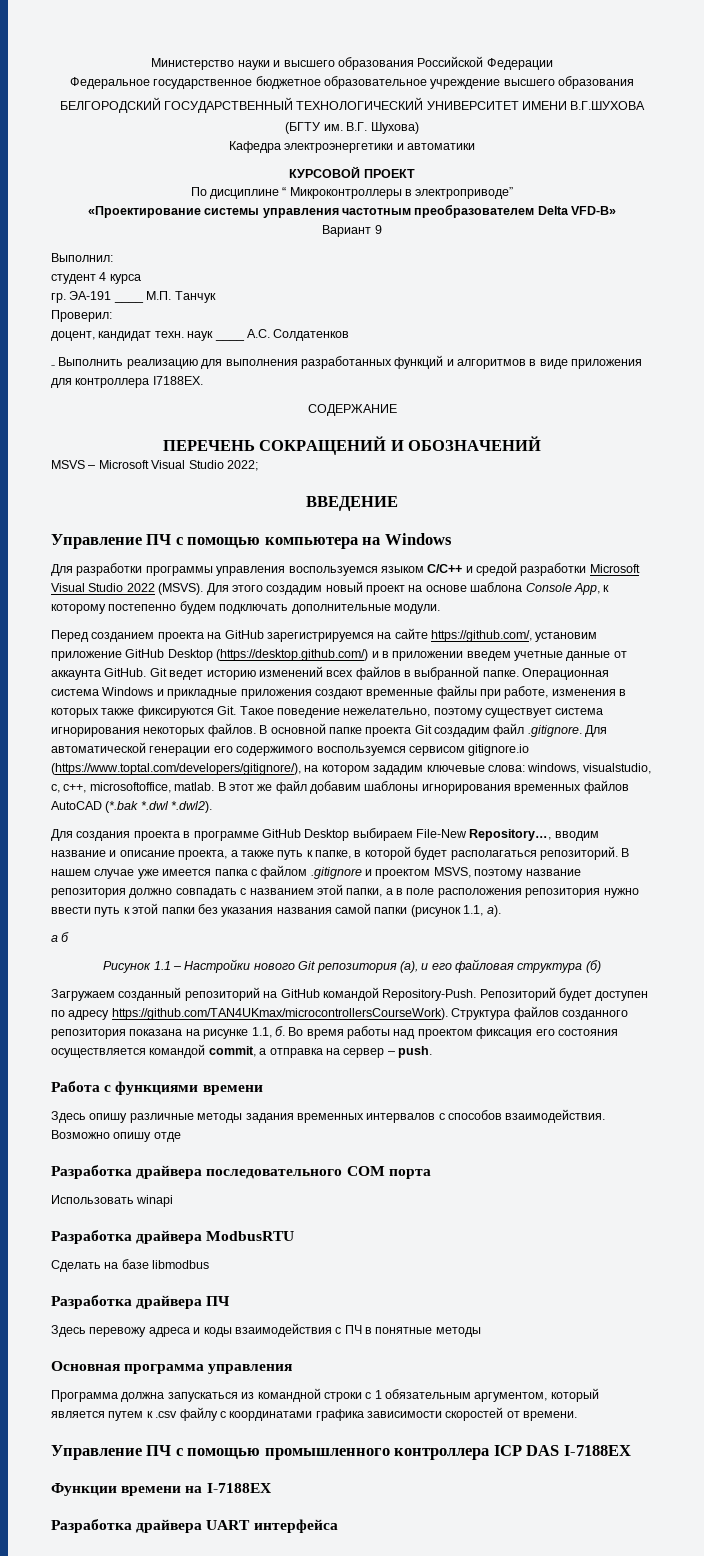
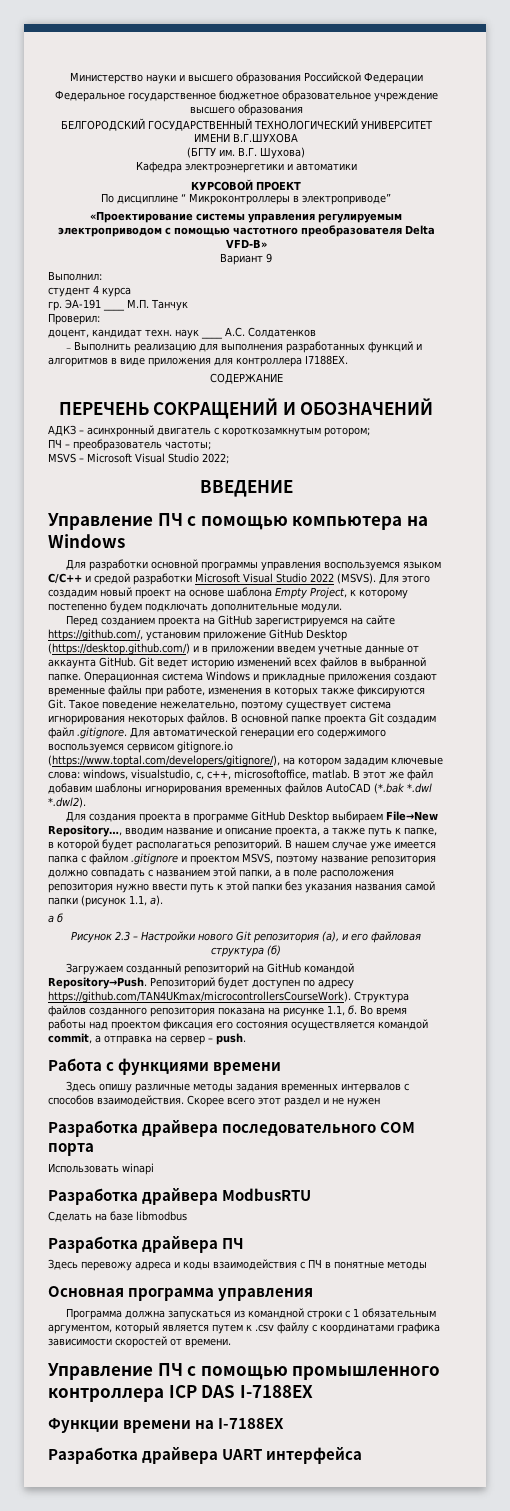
[342,204,535,218] частотным преобразователем -> [318,213,402,223] [57,225,402,237] регулируемым электроприводом с помощью частотного преобразователя
(542, 443) none -> [48,425,370,437] [48,439,211,451] // АДКЗ – асинхронный двигатель с короткозамкнутым ротором; // ПЧ – преобразователь частоты;
(143, 569) none -> [150,559,198,569] основной
[525,583,600,595] Console App, -> [275,587,347,599] Empty Project,
[416,829,467,838] File-New -> [385,811,438,821] File→New
[153,961,171,970] 1.1 -> [115,931,130,941] 2.3
[382,989,477,1001] Repository-Push. -> [48,977,147,989] Repository→Push.
[51,1130,181,1142] Возможно опишу отде -> [187,1095,380,1107] Скорее всего этот раздел и не нужен

